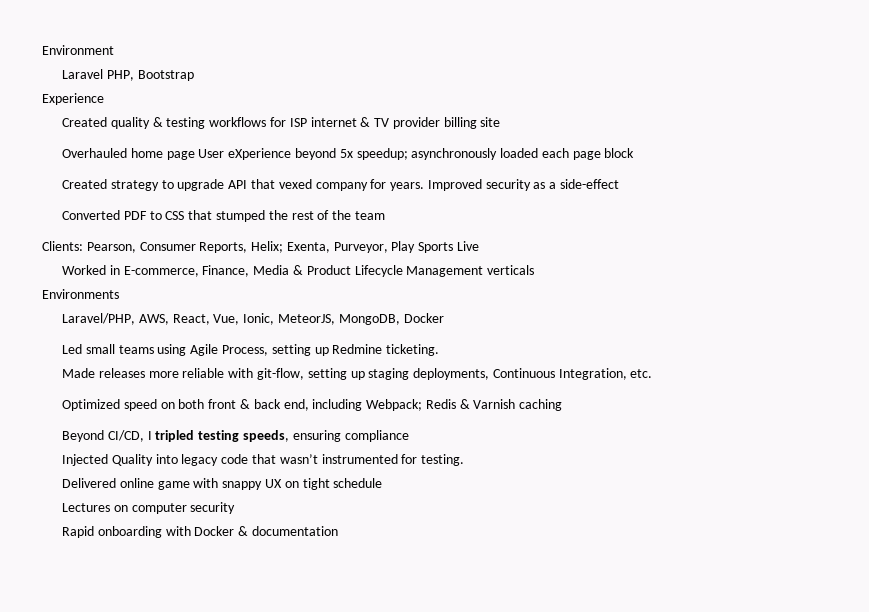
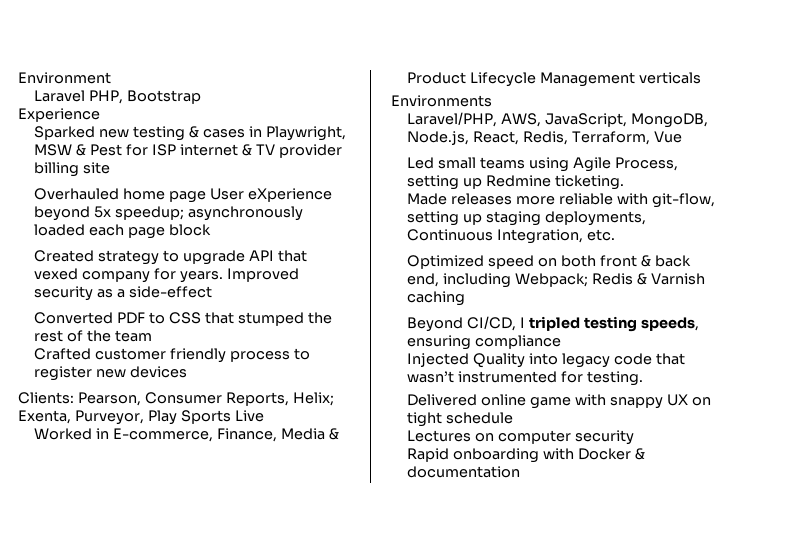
[62,117,267,129] Created quality & testing workflows -> [34,126,346,141] [34,144,123,156] Sparked new testing & cases in Playwright, MSW & Pest
(385, 215) none -> [34,348,311,363] [34,366,188,381] // Crafted customer friendly process to register new devices
[172,313,444,325] React, Vue, Ionic, MeteorJS, MongoDB, Docker -> [545,113,709,128] [407,131,683,145] JavaScript, MongoDB, Node.js, React, Redis, Terraform, Vue

